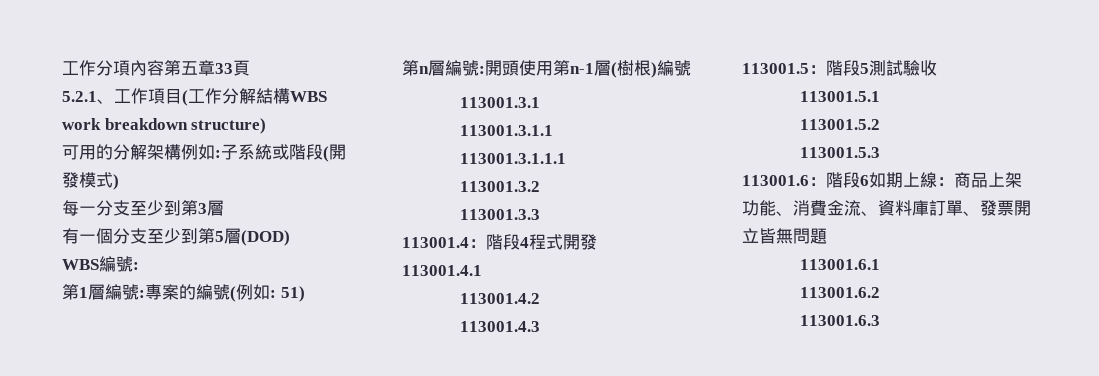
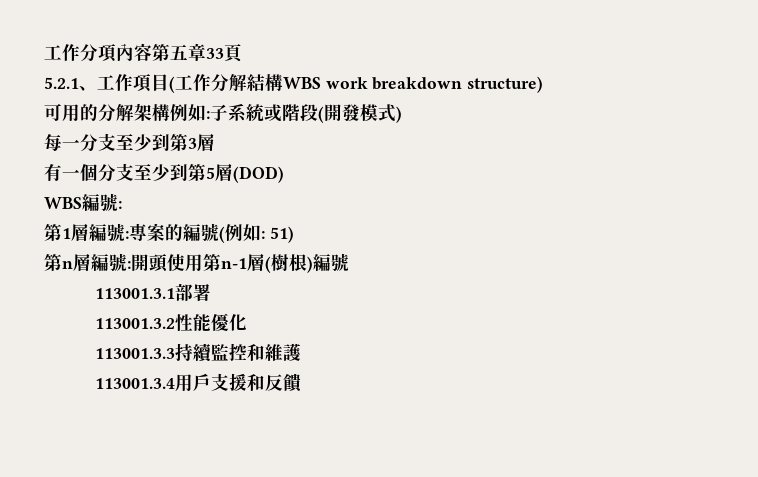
[460,125,554,136] [460,153,567,164] // 113001.3.1.1 // 113001.3.1.1.1 -> [175,283,212,301] 部署
(541, 186) none -> [175,313,248,332] 性能優化
[402,234,597,250] [402,265,482,276] [460,293,541,304] [460,321,541,332] [742,60,937,76] [800,91,881,102] [800,119,881,130] [800,147,881,158] [742,172,1022,188] [742,200,1031,216] [742,228,827,244] [800,259,881,270] [800,287,881,298] [800,315,881,326] // 113001.4：階段4程式開發 // 113001.4.1 // 113001.4.2 // 113001.4.3 // 113001.5：階段5測試驗收 // 113001.5.1 // 113001.5.2 // 113001.5.3 // 113001.6：階段6如期上線：商品上架功能、消費金流、資料庫訂單、發票開立皆無問題 // 113001.6.1 // 113001.6.2 // 113001.6.3 -> [175,343,302,362] [95,373,304,393] 持續監控和維護 // 113001.3.4用戶支援和反饋

